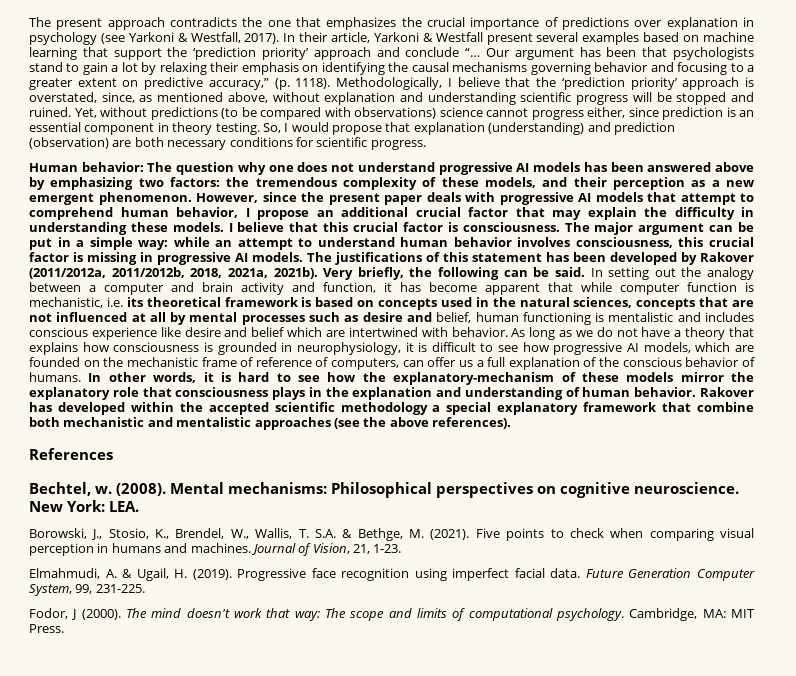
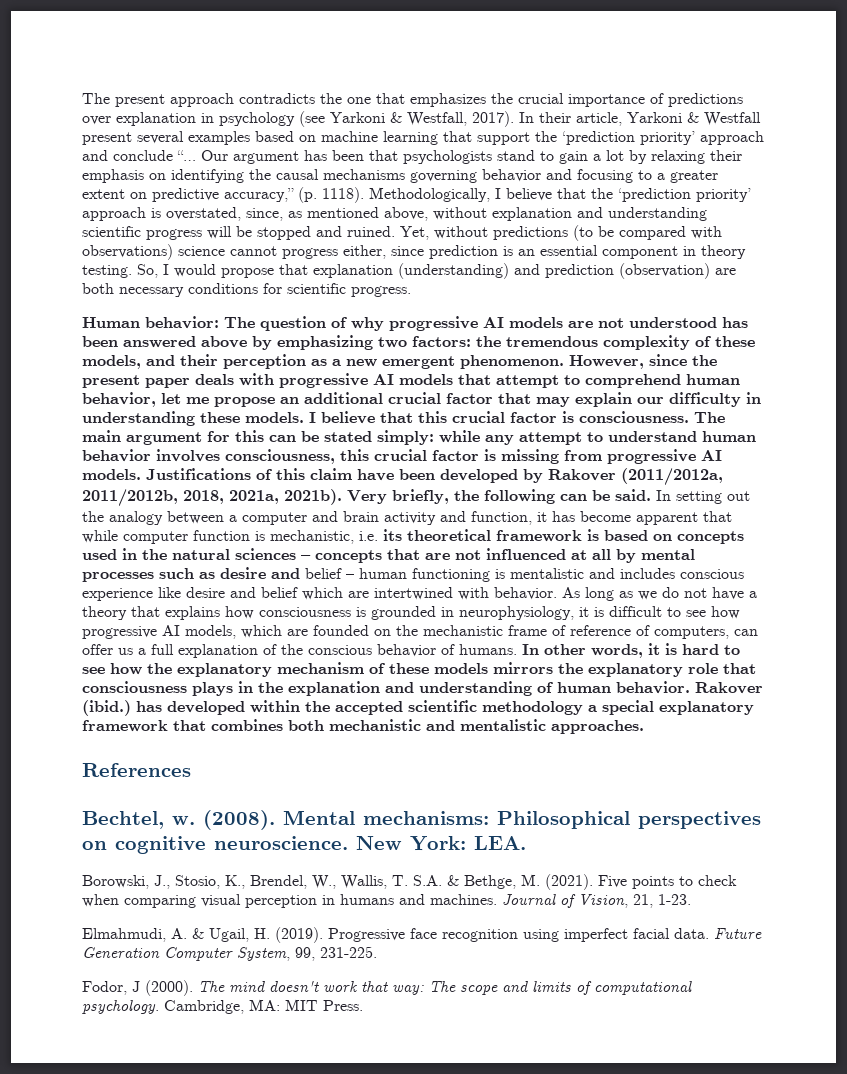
[237,162,581,175] why one does not understand progressive AI models -> [331,316,717,331] of why progressive AI models are not understood
[245,208,250,217] I -> [161,393,209,404] let me
[644,207,667,217] the -> [637,397,664,404] our
[594,222,755,235] [29,237,233,250] major argument can be put in a simple way: while an -> [82,430,514,445] main argument for this can be stated simply: while any
[140,252,153,262] in -> [564,450,602,461] from
[307,252,569,265] The justifications of this statement has -> [146,468,394,481] Justifications of this claim have
[573,297,633,308] sciences, -> [235,548,311,560] sciences –
[436,312,472,323] belief, -> [305,568,354,579] belief –
[393,372,555,385] explanatory-mechanism -> [177,662,364,677] explanatory mechanism
[680,372,724,382] mirror -> [493,662,553,674] mirrors
(754, 392) none -> [82,700,131,716] (ibid.)
[696,402,754,412] combine -> [211,719,283,731] combines
[254,417,511,430] approaches (see the above references). -> [551,720,644,734] approaches.

